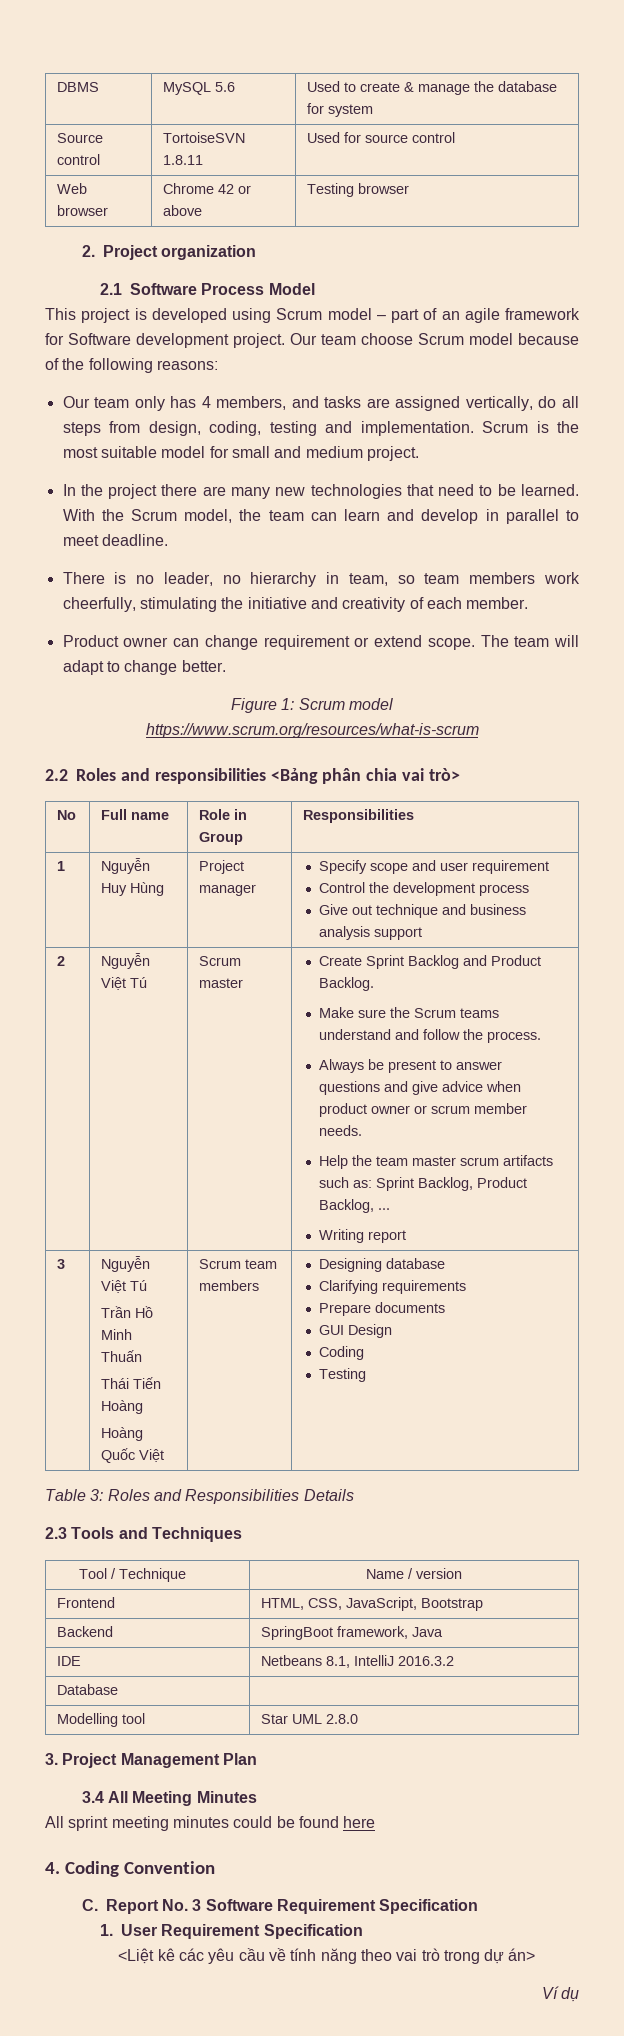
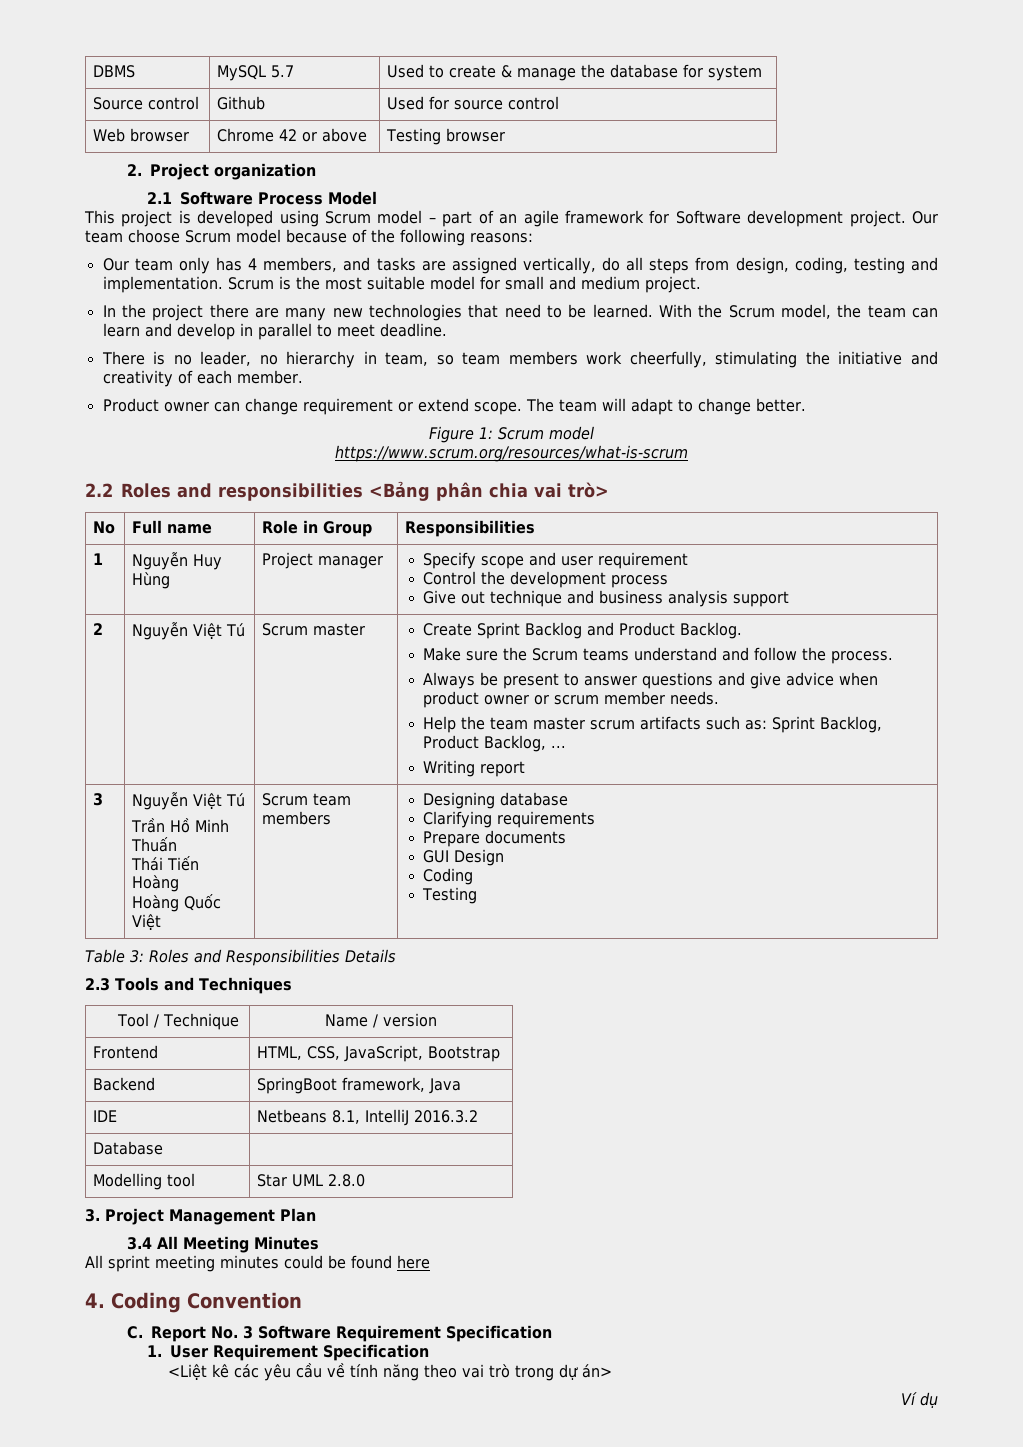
[215,82,236,92] 5.6 -> [271,65,295,78] 5.7
[163,132,246,143] [163,155,204,165] TortoiseSVN 1.8.11 -> [217,96,266,110] Github

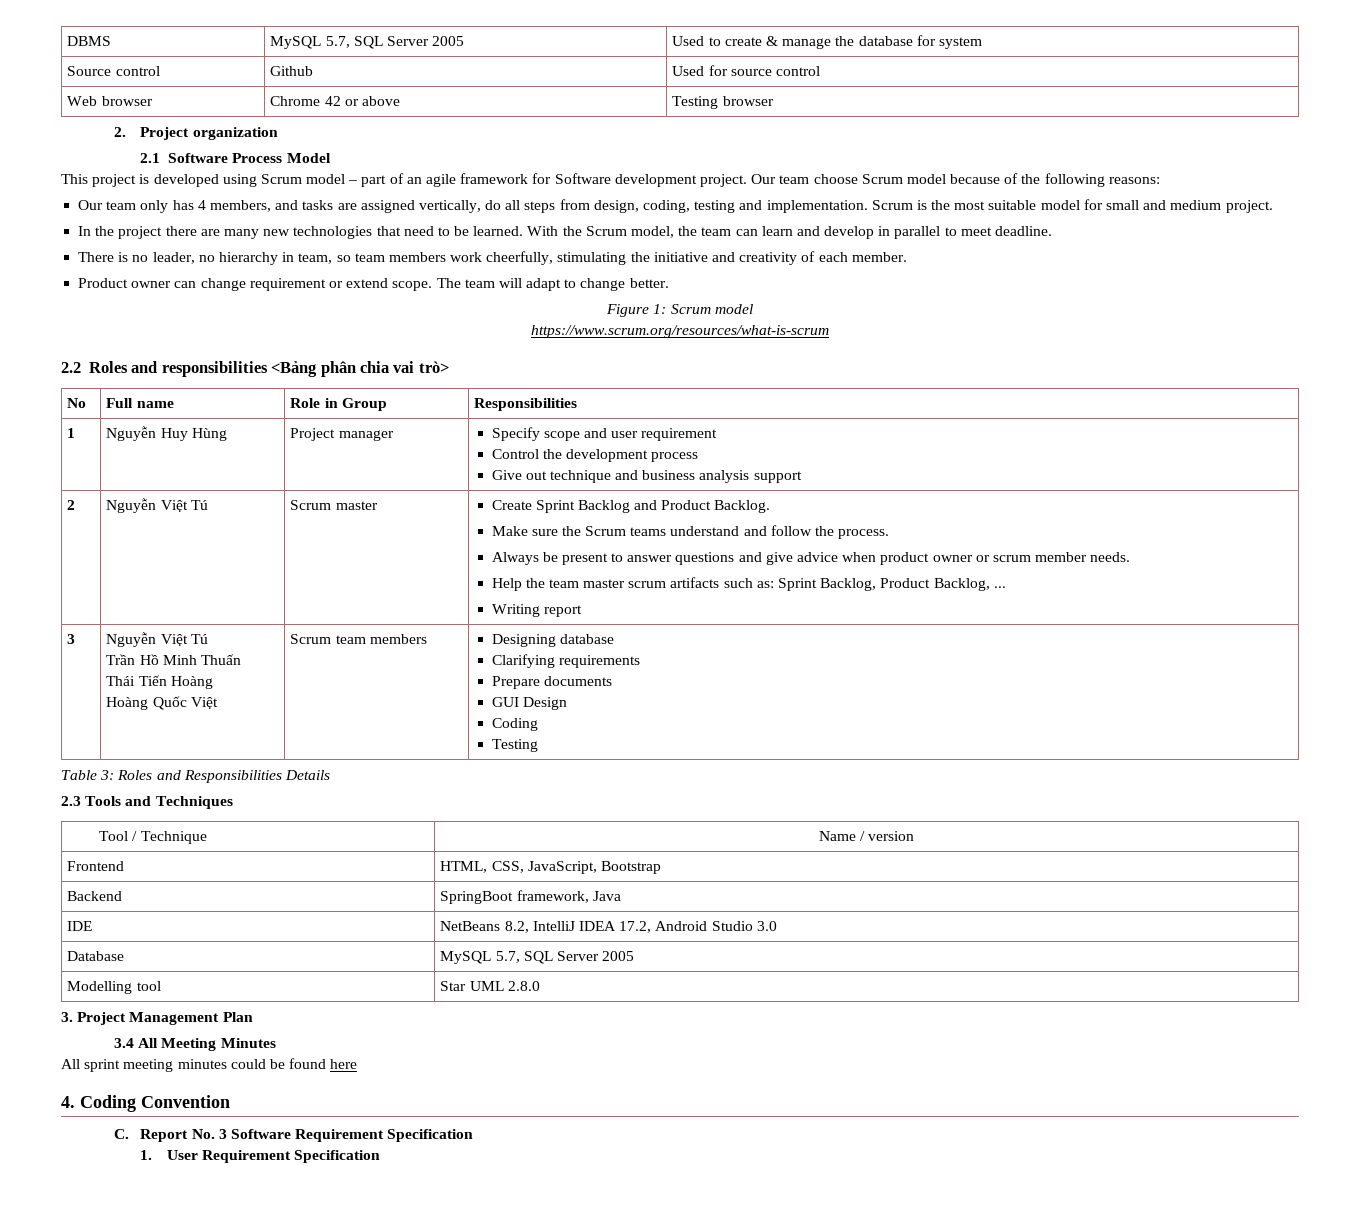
[271,65,295,78] 5.7 -> [325,36,465,49] 5.7, SQL Server 2005
[257,1109,479,1126] [93,1141,164,1155] Netbeans 8.1, IntelliJ 2016.3.2 // Database | -> [440,921,777,933] [67,951,125,961] [440,951,635,964] NetBeans 8.2, IntelliJ IDEA 17.2, Android Studio 3.0 // Database | MySQL 5.7, SQL Server 2005
[168,1363,613,1381] [901,1392,938,1408] // <Liệt kê các yêu cầu về tính năng theo vai trò trong dự án> // Ví dụ -> (381, 1156) none

